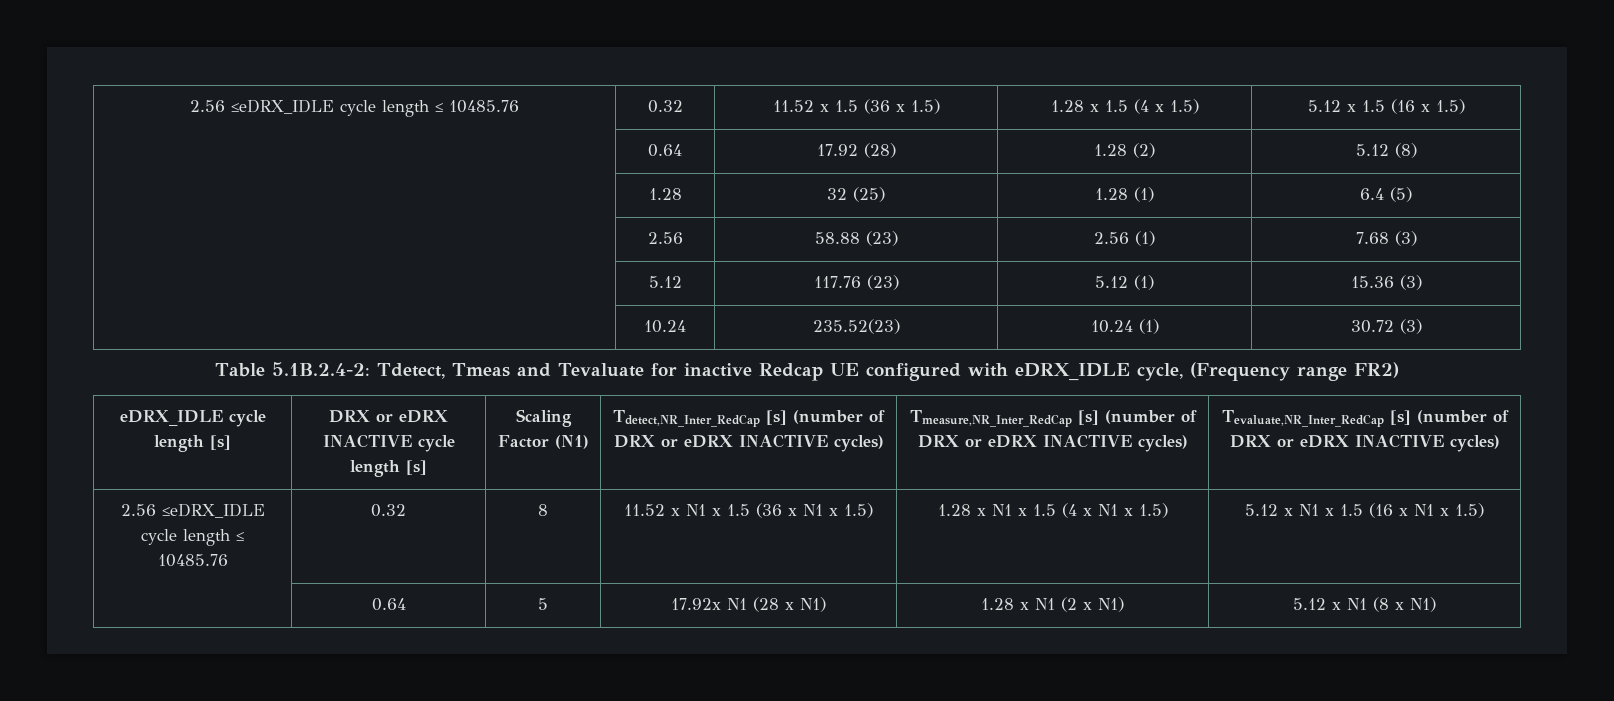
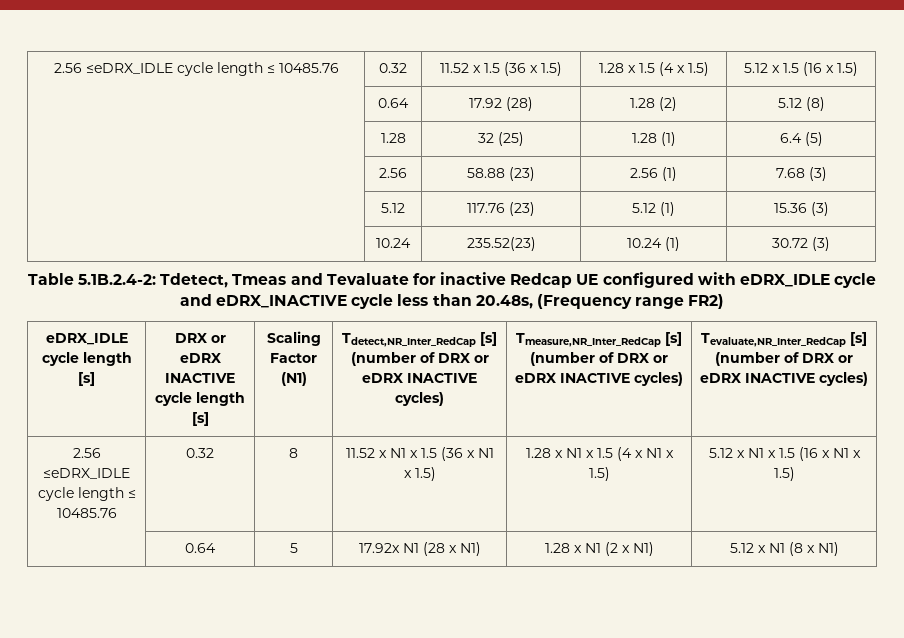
[1137,363,1184,381] cycle, -> [834,273,877,288] [179,294,533,309] cycle and eDRX_INACTIVE cycle less than 20.48s,

